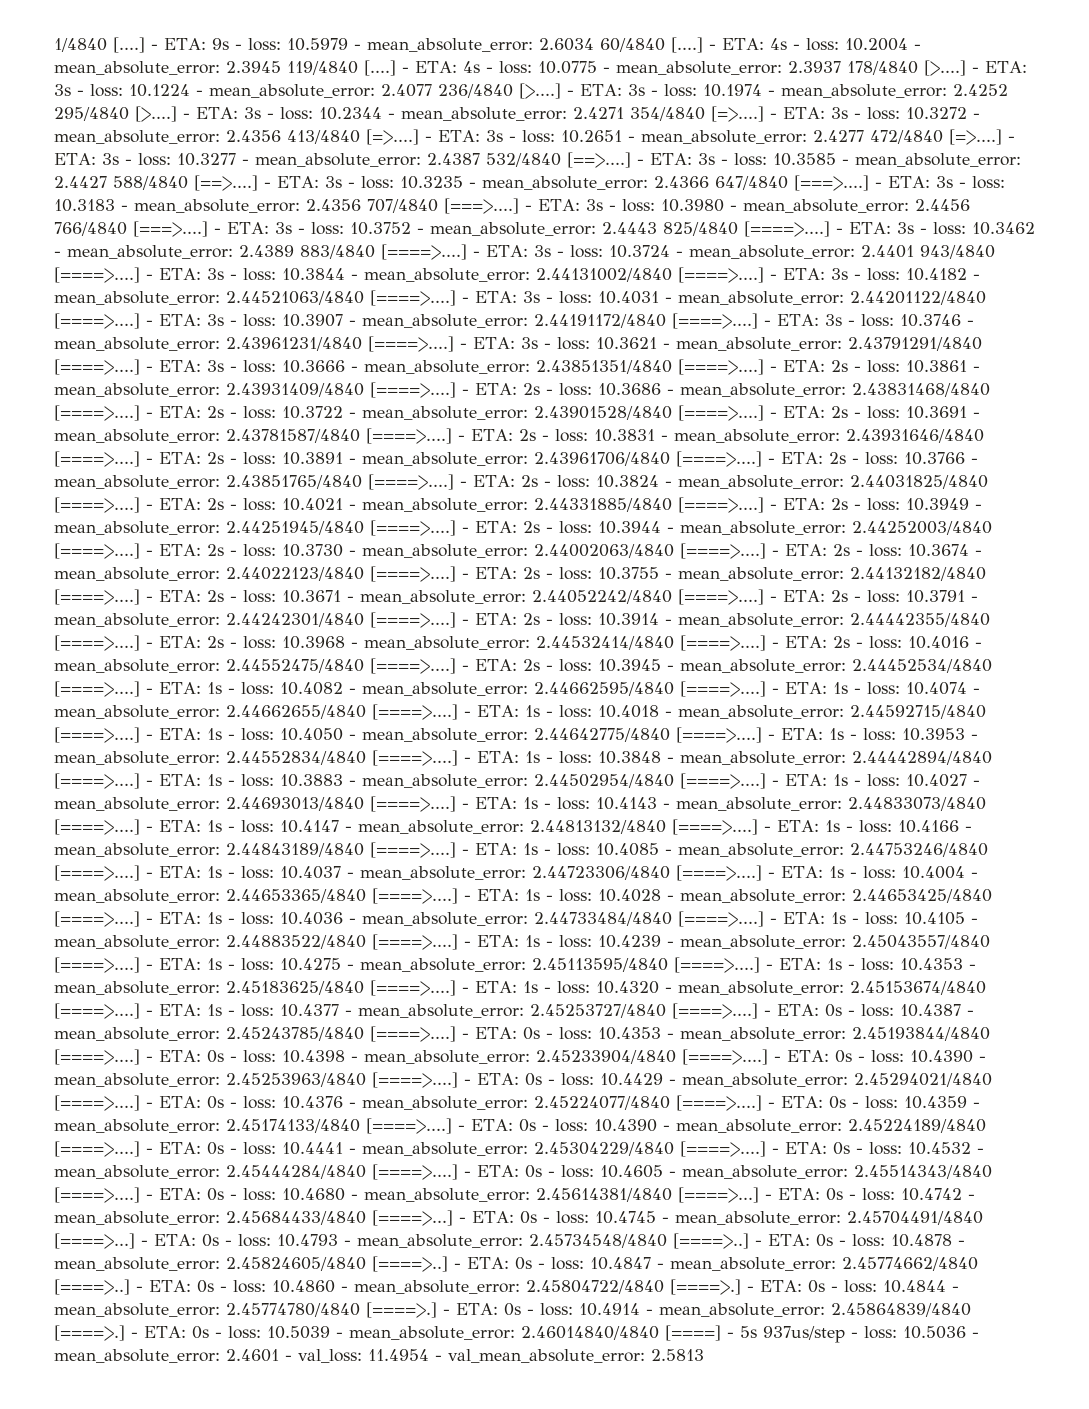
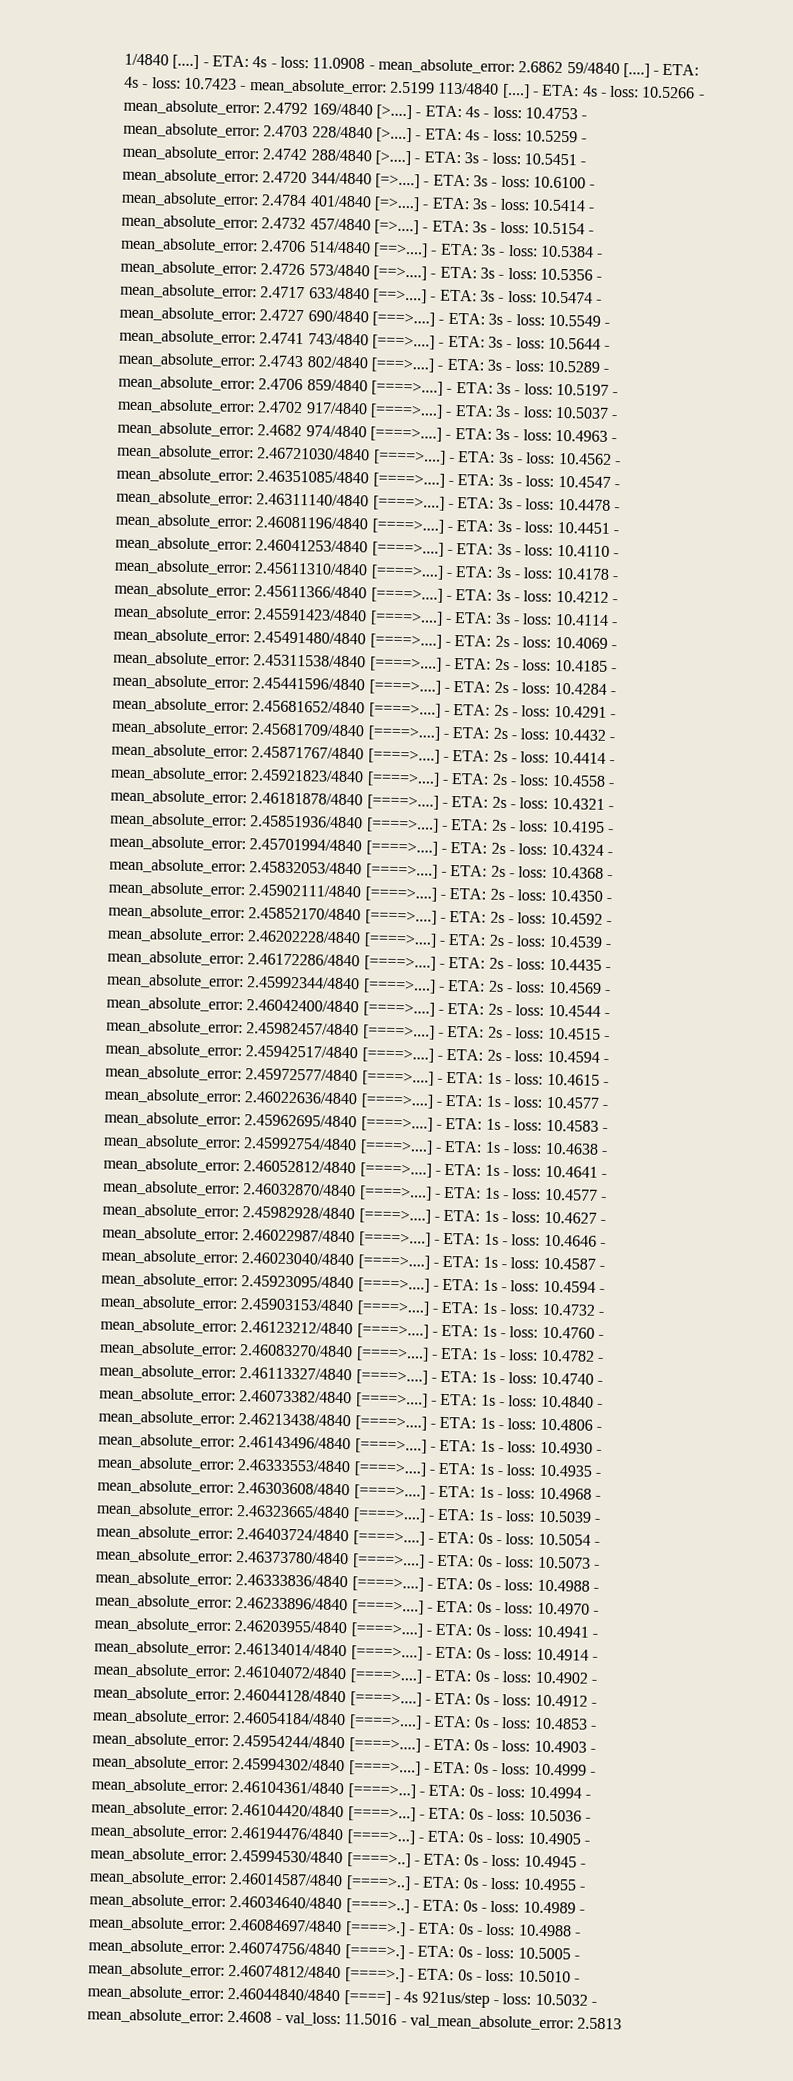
[211,37,921,53] [54,60,1027,76] [54,83,1008,99] [54,106,980,122] [54,129,1015,145] [54,152,1021,168] [54,175,1005,191] [54,198,970,214] [54,221,1035,237] [54,244,995,260] [54,267,980,283] [54,290,986,306] [54,313,974,329] [54,336,982,352] [54,359,980,375] [54,382,990,398] [54,405,980,421] [54,428,984,444] [54,451,978,467] [54,474,988,490] [54,497,982,513] [54,520,992,536] [54,543,982,559] [54,566,986,582] [54,589,978,605] [54,612,990,628] [54,635,982,651] [54,658,992,674] [54,681,980,697] [54,704,986,720] [54,727,978,743] [54,750,992,766] [54,773,980,789] [54,796,986,812] [54,819,972,835] [54,842,988,858] [54,865,978,881] [54,888,992,904] [54,911,978,927] [54,934,990,950] [54,957,976,973] [54,980,986,996] [54,1003,974,1019] [54,1026,990,1042] [54,1049,986,1065] [54,1072,992,1088] [54,1095,980,1111] [54,1118,986,1134] [54,1141,984,1157] [54,1164,992,1180] [54,1187,975,1203] [54,1210,983,1226] [54,1233,965,1249] [54,1256,978,1272] [54,1279,959,1295] [54,1302,971,1318] [54,1325,979,1343] [54,1349,279,1363] 9s - loss: 10.5979 - mean_absolute_error: 2.6034 60/4840 [....] - ETA: 4s - loss: 10.2004 - mean_absolute_error: 2.3945 119/4840 [....] - ETA: 4s - loss: 10.0775 - mean_absolute_error: 2.3937 178/4840 [>....] - ETA: 3s - loss: 10.1224 - mean_absolute_error: 2.4077 236/4840 [>....] - ETA: 3s - loss: 10.1974 - mean_absolute_error: 2.4252 295/4840 [>....] - ETA: 3s - loss: 10.2344 - mean_absolute_error: 2.4271 354/4840 [=>....] - ETA: 3s - loss: 10.3272 - mean_absolute_error: 2.4356 413/4840 [=>....] - ETA: 3s - loss: 10.2651 - mean_absolute_error: 2.4277 472/4840 [=>....] - ETA: 3s - loss: 10.3277 - mean_absolute_error: 2.4387 532/4840 [==>....] - ETA: 3s - loss: 10.3585 - mean_absolute_error: 2.4427 588/4840 [==>....] - ETA: 3s - loss: 10.3235 - mean_absolute_error: 2.4366 647/4840 [===>....] - ETA: 3s - loss: 10.3183 - mean_absolute_error: 2.4356 707/4840 [===>....] - ETA: 3s - loss: 10.3980 - mean_absolute_error: 2.4456 766/4840 [===>....] - ETA: 3s - loss: 10.3752 - mean_absolute_error: 2.4443 825/4840 [====>....] - ETA: 3s - loss: 10.3462 - mean_absolute_error: 2.4389 883/4840 [====>....] - ETA: 3s - loss: 10.3724 - mean_absolute_error: 2.4401 943/4840 [====>....] - ETA: 3s - loss: 10.3844 - mean_absolute_error: 2.44131002/4840 [====>....] - ETA: 3s - loss: 10.4182 - mean_absolute_error: 2.44521063/4840 [====>....] - ETA: 3s - loss: 10.4031 - mean_absolute_error: 2.44201122/4840 [====>....] - ETA: 3s - loss: 10.3907 - mean_absolute_error: 2.44191172/4840 [====>....] - ETA: 3s - loss: 10.3746 - mean_absolute_error: 2.43961231/4840 [====>....] - ETA: 3s - loss: 10.3621 - mean_absolute_error: 2.43791291/4840 [====>....] - ETA: 3s - loss: 10.3666 - mean_absolute_error: 2.43851351/4840 [====>....] - ETA: 2s - loss: 10.3861 - mean_absolute_error: 2.43931409/4840 [====>....] - ETA: 2s - loss: 10.3686 - mean_absolute_error: 2.43831468/4840 [====>....] - ETA: 2s - loss: 10.3722 - mean_absolute_error: 2.43901528/4840 [====>....] - ETA: 2s - loss: 10.3691 - mean_absolute_error: 2.43781587/4840 [====>....] - ETA: 2s - loss: 10.3831 - mean_absolute_error: 2.43931646/4840 [====>....] - ETA: 2s - loss: 10.3891 - mean_absolute_error: 2.43961706/4840 [====>....] - ETA: 2s - loss: 10.3766 - mean_absolute_error: 2.43851765/4840 [====>....] - ETA: 2s - loss: 10.3824 - mean_absolute_error: 2.44031825/4840 [====>....] - ETA: 2s - loss: 10.4021 - mean_absolute_error: 2.44331885/4840 [====>....] - ETA: 2s - loss: 10.3949 - mean_absolute_error: 2.44251945/4840 [====>....] - ETA: 2s - loss: 10.3944 - mean_absolute_error: 2.44252003/4840 [====>....] - ETA: 2s - loss: 10.3730 - mean_absolute_error: 2.44002063/4840 [====>....] - ETA: 2s - loss: 10.3674 - mean_absolute_error: 2.44022123/4840 [====>....] - ETA: 2s - loss: 10.3755 - mean_absolute_error: 2.44132182/4840 [====>....] - ETA: 2s - loss: 10.3671 - mean_absolute_error: 2.44052242/4840 [====>....] - ETA: 2s - loss: 10.3791 - mean_absolute_error: 2.44242301/4840 [====>....] - ETA: 2s - loss: 10.3914 - mean_absolute_error: 2.44442355/4840 [====>....] - ETA: 2s - loss: 10.3968 - mean_absolute_error: 2.44532414/4840 [====>....] - ETA: 2s - loss: 10.4016 - mean_absolute_error: 2.44552475/4840 [====>....] - ETA: 2s - loss: 10.3945 - mean_absolute_error: 2.44452534/4840 [====>....] - ETA: 1s - loss: 10.4082 - mean_absolute_error: 2.44662595/4840 [====>....] - ETA: 1s - loss: 10.4074 - mean_absolute_error: 2.44662655/4840 [====>....] - ETA: 1s - loss: 10.4018 - mean_absolute_error: 2.44592715/4840 [====>....] - ETA: 1s - loss: 10.4050 - mean_absolute_error: 2.44642775/4840 [====>....] - ETA: 1s - loss: 10.3953 - mean_absolute_error: 2.44552834/4840 [====>....] - ETA: 1s - loss: 10.3848 - mean_absolute_error: 2.44442894/4840 [====>....] - ETA: 1s - loss: 10.3883 - mean_absolute_error: 2.44502954/4840 [====>....] - ETA: 1s - loss: 10.4027 - mean_absolute_error: 2.44693013/4840 [====>....] - ETA: 1s - loss: 10.4143 - mean_absolute_error: 2.44833073/4840 [====>....] - ETA: 1s - loss: 10.4147 - mean_absolute_error: 2.44813132/4840 [====>....] - ETA: 1s - loss: 10.4166 - mean_absolute_error: 2.44843189/4840 [====>....] - ETA: 1s - loss: 10.4085 - mean_absolute_error: 2.44753246/4840 [====>....] - ETA: 1s - loss: 10.4037 - mean_absolute_error: 2.44723306/4840 [====>....] - ETA: 1s - loss: 10.4004 - mean_absolute_error: 2.44653365/4840 [====>....] - ETA: 1s - loss: 10.4028 - mean_absolute_error: 2.44653425/4840 [====>....] - ETA: 1s - loss: 10.4036 - mean_absolute_error: 2.44733484/4840 [====>....] - ETA: 1s - loss: 10.4105 - mean_absolute_error: 2.44883522/4840 [====>....] - ETA: 1s - loss: 10.4239 - mean_absolute_error: 2.45043557/4840 [====>....] - ETA: 1s - loss: 10.4275 - mean_absolute_error: 2.45113595/4840 [====>....] - ETA: 1s - loss: 10.4353 - mean_absolute_error: 2.45183625/4840 [====>....] - ETA: 1s - loss: 10.4320 - mean_absolute_error: 2.45153674/4840 [====>....] - ETA: 1s - loss: 10.4377 - mean_absolute_error: 2.45253727/4840 [====>....] - ETA: 0s - loss: 10.4387 - mean_absolute_error: 2.45243785/4840 [====>....] - ETA: 0s - loss: 10.4353 - mean_absolute_error: 2.45193844/4840 [====>....] - ETA: 0s - loss: 10.4398 - mean_absolute_error: 2.45233904/4840 [====>....] - ETA: 0s - loss: 10.4390 - mean_absolute_error: 2.45253963/4840 [====>....] - ETA: 0s - loss: 10.4429 - mean_absolute_error: 2.45294021/4840 [====>....] - ETA: 0s - loss: 10.4376 - mean_absolute_error: 2.45224077/4840 [====>....] - ETA: 0s - loss: 10.4359 - mean_absolute_error: 2.45174133/4840 [====>....] - ETA: 0s - loss: 10.4390 - mean_absolute_error: 2.45224189/4840 [====>....] - ETA: 0s - loss: 10.4441 - mean_absolute_error: 2.45304229/4840 [====>....] - ETA: 0s - loss: 10.4532 - mean_absolute_error: 2.45444284/4840 [====>....] - ETA: 0s - loss: 10.4605 - mean_absolute_error: 2.45514343/4840 [====>....] - ETA: 0s - loss: 10.4680 - mean_absolute_error: 2.45614381/4840 [====>...] - ETA: 0s - loss: 10.4742 - mean_absolute_error: 2.45684433/4840 [====>...] - ETA: 0s - loss: 10.4745 - mean_absolute_error: 2.45704491/4840 [====>...] - ETA: 0s - loss: 10.4793 - mean_absolute_error: 2.45734548/4840 [====>..] - ETA: 0s - loss: 10.4878 - mean_absolute_error: 2.45824605/4840 [====>..] - ETA: 0s - loss: 10.4847 - mean_absolute_error: 2.45774662/4840 [====>..] - ETA: 0s - loss: 10.4860 - mean_absolute_error: 2.45804722/4840 [====>.] - ETA: 0s - loss: 10.4844 - mean_absolute_error: 2.45774780/4840 [====>.] - ETA: 0s - loss: 10.4914 - mean_absolute_error: 2.45864839/4840 [====>.] - ETA: 0s - loss: 10.5039 - mean_absolute_error: 2.46014840/4840 [====] - 5s 937us/step - loss: 10.5036 - mean_absolute_error: 2.4601 -> [252,56,700,78] [124,76,705,99] [123,99,588,120] [123,122,588,143] [122,145,587,166] [122,168,596,189] [121,191,595,212] [121,214,595,235] [120,237,604,258] [120,260,603,281] [120,283,603,304] [119,306,611,327] [119,329,611,350] [118,352,610,373] [118,375,619,397] [117,398,618,420] [117,421,618,443] [117,444,621,466] [116,467,620,489] [116,490,620,512] [115,513,619,535] [115,536,619,558] [114,559,618,581] [114,582,618,604] [113,605,617,627] [113,628,617,650] [113,651,617,673] [112,674,616,696] [112,697,616,719] [111,720,615,742] [111,743,615,765] [110,766,614,788] [110,789,614,811] [110,812,614,834] [109,835,613,857] [109,858,613,880] [108,881,612,903] [108,904,612,926] [107,927,611,949] [107,950,611,972] [106,973,610,995] [106,996,610,1018] [106,1019,610,1041] [105,1042,609,1064] [105,1065,609,1087] [104,1088,608,1110] [104,1111,608,1133] [103,1134,607,1156] [103,1157,607,1179] [103,1180,607,1202] [102,1203,606,1225] [102,1226,606,1248] [101,1249,605,1271] [101,1272,605,1293] [100,1295,604,1316] [100,1318,604,1339] [99,1341,603,1362] [99,1364,603,1385] [99,1387,603,1408] [98,1410,602,1431] [98,1433,602,1454] [97,1456,601,1477] [97,1479,601,1500] [96,1502,600,1523] [96,1525,600,1546] [96,1548,600,1569] [95,1571,599,1592] [95,1594,599,1615] [94,1617,598,1638] [94,1640,598,1661] [93,1663,597,1684] [93,1686,597,1707] [92,1709,596,1730] [92,1732,596,1753] [92,1755,596,1776] [91,1778,591,1799] [91,1801,591,1822] [90,1824,590,1845] [90,1847,586,1868] [89,1870,585,1891] [89,1893,585,1914] [89,1916,581,1937] [88,1939,580,1960] [88,1962,580,1983] [87,1985,597,2008] [87,2008,273,2024] 4s - loss: 11.0908 - mean_absolute_error: 2.6862 59/4840 [....] - ETA: 4s - loss: 10.7423 - mean_absolute_error: 2.5199 113/4840 [....] - ETA: 4s - loss: 10.5266 - mean_absolute_error: 2.4792 169/4840 [>....] - ETA: 4s - loss: 10.4753 - mean_absolute_error: 2.4703 228/4840 [>....] - ETA: 4s - loss: 10.5259 - mean_absolute_error: 2.4742 288/4840 [>....] - ETA: 3s - loss: 10.5451 - mean_absolute_error: 2.4720 344/4840 [=>....] - ETA: 3s - loss: 10.6100 - mean_absolute_error: 2.4784 401/4840 [=>....] - ETA: 3s - loss: 10.5414 - mean_absolute_error: 2.4732 457/4840 [=>....] - ETA: 3s - loss: 10.5154 - mean_absolute_error: 2.4706 514/4840 [==>....] - ETA: 3s - loss: 10.5384 - mean_absolute_error: 2.4726 573/4840 [==>....] - ETA: 3s - loss: 10.5356 - mean_absolute_error: 2.4717 633/4840 [==>....] - ETA: 3s - loss: 10.5474 - mean_absolute_error: 2.4727 690/4840 [===>....] - ETA: 3s - loss: 10.5549 - mean_absolute_error: 2.4741 743/4840 [===>....] - ETA: 3s - loss: 10.5644 - mean_absolute_error: 2.4743 802/4840 [===>....] - ETA: 3s - loss: 10.5289 - mean_absolute_error: 2.4706 859/4840 [====>....] - ETA: 3s - loss: 10.5197 - mean_absolute_error: 2.4702 917/4840 [====>....] - ETA: 3s - loss: 10.5037 - mean_absolute_error: 2.4682 974/4840 [====>....] - ETA: 3s - loss: 10.4963 - mean_absolute_error: 2.46721030/4840 [====>....] - ETA: 3s - loss: 10.4562 - mean_absolute_error: 2.46351085/4840 [====>....] - ETA: 3s - loss: 10.4547 - mean_absolute_error: 2.46311140/4840 [====>....] - ETA: 3s - loss: 10.4478 - mean_absolute_error: 2.46081196/4840 [====>....] - ETA: 3s - loss: 10.4451 - mean_absolute_error: 2.46041253/4840 [====>....] - ETA: 3s - loss: 10.4110 - mean_absolute_error: 2.45611310/4840 [====>....] - ETA: 3s - loss: 10.4178 - mean_absolute_error: 2.45611366/4840 [====>....] - ETA: 3s - loss: 10.4212 - mean_absolute_error: 2.45591423/4840 [====>....] - ETA: 3s - loss: 10.4114 - mean_absolute_error: 2.45491480/4840 [====>....] - ETA: 2s - loss: 10.4069 - mean_absolute_error: 2.45311538/4840 [====>....] - ETA: 2s - loss: 10.4185 - mean_absolute_error: 2.45441596/4840 [====>....] - ETA: 2s - loss: 10.4284 - mean_absolute_error: 2.45681652/4840 [====>....] - ETA: 2s - loss: 10.4291 - mean_absolute_error: 2.45681709/4840 [====>....] - ETA: 2s - loss: 10.4432 - mean_absolute_error: 2.45871767/4840 [====>....] - ETA: 2s - loss: 10.4414 - mean_absolute_error: 2.45921823/4840 [====>....] - ETA: 2s - loss: 10.4558 - mean_absolute_error: 2.46181878/4840 [====>....] - ETA: 2s - loss: 10.4321 - mean_absolute_error: 2.45851936/4840 [====>....] - ETA: 2s - loss: 10.4195 - mean_absolute_error: 2.45701994/4840 [====>....] - ETA: 2s - loss: 10.4324 - mean_absolute_error: 2.45832053/4840 [====>....] - ETA: 2s - loss: 10.4368 - mean_absolute_error: 2.45902111/4840 [====>....] - ETA: 2s - loss: 10.4350 - mean_absolute_error: 2.45852170/4840 [====>....] - ETA: 2s - loss: 10.4592 - mean_absolute_error: 2.46202228/4840 [====>....] - ETA: 2s - loss: 10.4539 - mean_absolute_error: 2.46172286/4840 [====>....] - ETA: 2s - loss: 10.4435 - mean_absolute_error: 2.45992344/4840 [====>....] - ETA: 2s - loss: 10.4569 - mean_absolute_error: 2.46042400/4840 [====>....] - ETA: 2s - loss: 10.4544 - mean_absolute_error: 2.45982457/4840 [====>....] - ETA: 2s - loss: 10.4515 - mean_absolute_error: 2.45942517/4840 [====>....] - ETA: 2s - loss: 10.4594 - mean_absolute_error: 2.45972577/4840 [====>....] - ETA: 1s - loss: 10.4615 - mean_absolute_error: 2.46022636/4840 [====>....] - ETA: 1s - loss: 10.4577 - mean_absolute_error: 2.45962695/4840 [====>....] - ETA: 1s - loss: 10.4583 - mean_absolute_error: 2.45992754/4840 [====>....] - ETA: 1s - loss: 10.4638 - mean_absolute_error: 2.46052812/4840 [====>....] - ETA: 1s - loss: 10.4641 - mean_absolute_error: 2.46032870/4840 [====>....] - ETA: 1s - loss: 10.4577 - mean_absolute_error: 2.45982928/4840 [====>....] - ETA: 1s - loss: 10.4627 - mean_absolute_error: 2.46022987/4840 [====>....] - ETA: 1s - loss: 10.4646 - mean_absolute_error: 2.46023040/4840 [====>....] - ETA: 1s - loss: 10.4587 - mean_absolute_error: 2.45923095/4840 [====>....] - ETA: 1s - loss: 10.4594 - mean_absolute_error: 2.45903153/4840 [====>....] - ETA: 1s - loss: 10.4732 - mean_absolute_error: 2.46123212/4840 [====>....] - ETA: 1s - loss: 10.4760 - mean_absolute_error: 2.46083270/4840 [====>....] - ETA: 1s - loss: 10.4782 - mean_absolute_error: 2.46113327/4840 [====>....] - ETA: 1s - loss: 10.4740 - mean_absolute_error: 2.46073382/4840 [====>....] - ETA: 1s - loss: 10.4840 - mean_absolute_error: 2.46213438/4840 [====>....] - ETA: 1s - loss: 10.4806 - mean_absolute_error: 2.46143496/4840 [====>....] - ETA: 1s - loss: 10.4930 - mean_absolute_error: 2.46333553/4840 [====>....] - ETA: 1s - loss: 10.4935 - mean_absolute_error: 2.46303608/4840 [====>....] - ETA: 1s - loss: 10.4968 - mean_absolute_error: 2.46323665/4840 [====>....] - ETA: 1s - loss: 10.5039 - mean_absolute_error: 2.46403724/4840 [====>....] - ETA: 0s - loss: 10.5054 - mean_absolute_error: 2.46373780/4840 [====>....] - ETA: 0s - loss: 10.5073 - mean_absolute_error: 2.46333836/4840 [====>....] - ETA: 0s - loss: 10.4988 - mean_absolute_error: 2.46233896/4840 [====>....] - ETA: 0s - loss: 10.4970 - mean_absolute_error: 2.46203955/4840 [====>....] - ETA: 0s - loss: 10.4941 - mean_absolute_error: 2.46134014/4840 [====>....] - ETA: 0s - loss: 10.4914 - mean_absolute_error: 2.46104072/4840 [====>....] - ETA: 0s - loss: 10.4902 - mean_absolute_error: 2.46044128/4840 [====>....] - ETA: 0s - loss: 10.4912 - mean_absolute_error: 2.46054184/4840 [====>....] - ETA: 0s - loss: 10.4853 - mean_absolute_error: 2.45954244/4840 [====>....] - ETA: 0s - loss: 10.4903 - mean_absolute_error: 2.45994302/4840 [====>....] - ETA: 0s - loss: 10.4999 - mean_absolute_error: 2.46104361/4840 [====>...] - ETA: 0s - loss: 10.4994 - mean_absolute_error: 2.46104420/4840 [====>...] - ETA: 0s - loss: 10.5036 - mean_absolute_error: 2.46194476/4840 [====>...] - ETA: 0s - loss: 10.4905 - mean_absolute_error: 2.45994530/4840 [====>..] - ETA: 0s - loss: 10.4945 - mean_absolute_error: 2.46014587/4840 [====>..] - ETA: 0s - loss: 10.4955 - mean_absolute_error: 2.46034640/4840 [====>..] - ETA: 0s - loss: 10.4989 - mean_absolute_error: 2.46084697/4840 [====>.] - ETA: 0s - loss: 10.4988 - mean_absolute_error: 2.46074756/4840 [====>.] - ETA: 0s - loss: 10.5005 - mean_absolute_error: 2.46074812/4840 [====>.] - ETA: 0s - loss: 10.5010 - mean_absolute_error: 2.46044840/4840 [====] - 4s 921us/step - loss: 10.5032 - mean_absolute_error: 2.4608
[368,1349,429,1361] 11.4954 -> [344,2013,398,2026] 11.5016

